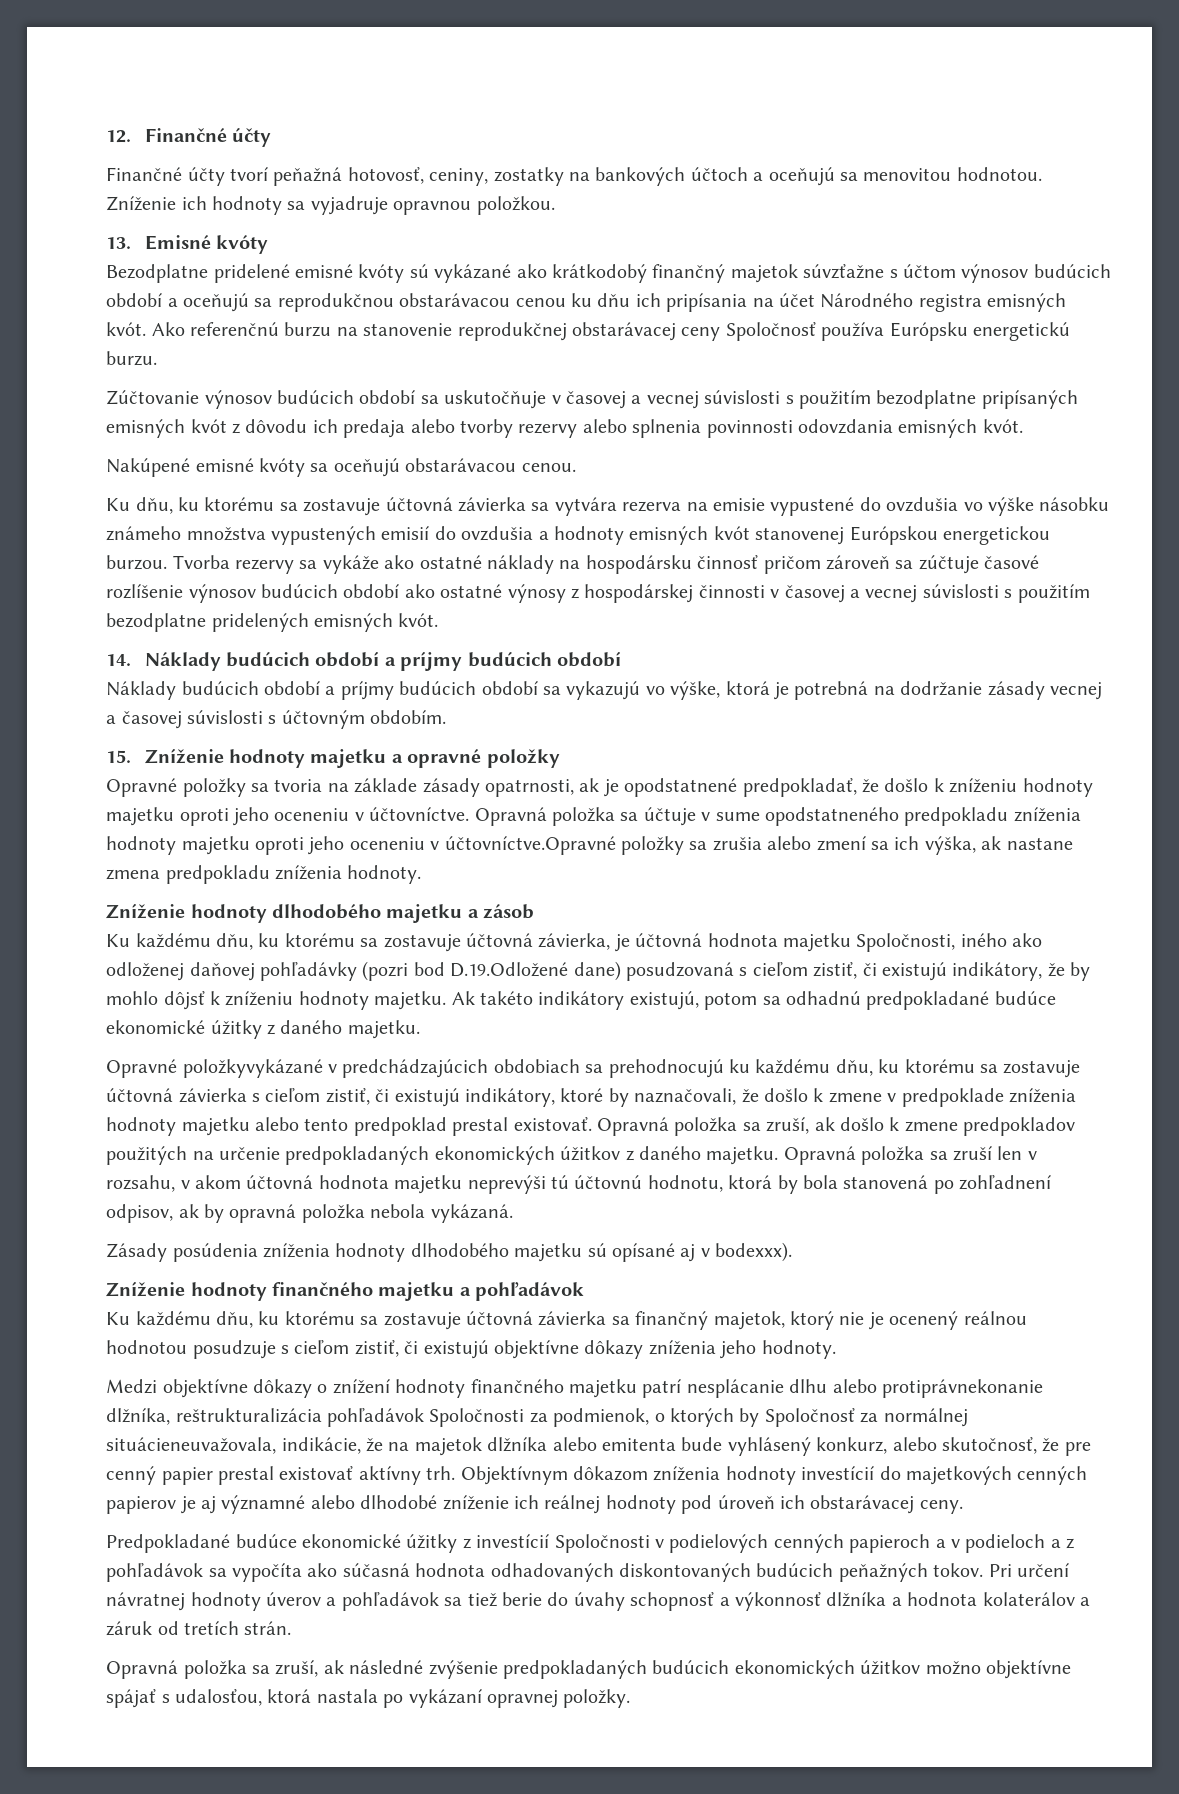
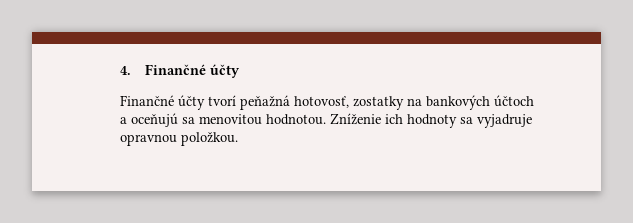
[106,130,132,143] 12. -> [120,66,132,75] 4.
[429,168,489,186] ceniny, -> (350, 102) none
[106,235,268,254] [106,264,1111,283] [106,293,1067,312] [106,322,1071,341] [106,351,158,366] [106,390,1078,409] [106,419,1023,438] [106,458,576,477] [106,497,1110,516] [106,526,1051,545] [106,555,1040,574] [106,584,1090,603] [106,613,439,632] [106,652,621,671] [106,681,1103,700] [106,710,447,729] [106,749,560,768] [106,778,1093,797] [106,807,1081,826] [106,836,1073,855] [106,865,422,884] [106,904,535,923] [106,933,1043,952] [106,961,1091,981] [106,991,1056,1010] [106,1020,420,1039] [106,1059,1081,1078] [106,1088,1077,1107] [106,1117,1076,1136] [106,1146,1037,1165] [106,1175,1052,1194] [106,1204,513,1223] [106,1242,793,1262] [106,1282,585,1301] [106,1311,1027,1330] [106,1340,836,1359] [106,1379,1044,1398] [106,1408,968,1427] [106,1437,1091,1456] [106,1466,1088,1485] [106,1495,963,1514] [106,1534,1075,1553] [106,1563,1070,1582] [106,1592,1091,1611] [106,1621,292,1636] [106,1660,1072,1679] [106,1689,631,1708] // 13. Emisné kvóty // Bezodplatne pridelené emisné kvóty sú vykázané ako krátkodobý finančný majetok súvzťažne s účtom výnosov budúcich období a oceňujú sa reprodukčnou obstarávacou cenou ku dňu ich pripísania na účet Národného registra emisných kvót. Ako referenčnú burzu na stanovenie reprodukčnej obstarávacej ceny Spoločnosť používa Európsku energetickú burzu. // Zúčtovanie výnosov budúcich období sa uskutočňuje v časovej a vecnej súvislosti s použitím bezodplatne pripísaných emisných kvót z dôvodu ich predaja alebo tvorby rezervy alebo splnenia povinnosti odovzdania emisných kvót. // Nakúpené emisné kvóty sa oceňujú obstarávacou cenou. // Ku dňu, ku ktorému sa zostavuje účtovná závierka sa vytvára rezerva na emisie vypustené do ovzdušia vo výške násobku známeho množstva vypustených emisií do ovzdušia a hodnoty emisných kvót stanovenej Európskou energetickou burzou. Tvorba rezervy sa vykáže ako ostatné náklady na hospodársku činnosť pričom zároveň sa zúčtuje časové rozlíšenie výnosov budúcich období ako ostatné výnosy z hospodárskej činnosti v časovej a vecnej súvislosti s použitím bezodplatne pridelených emisných kvót. // 14. Náklady budúcich období a príjmy budúcich období // Náklady budúcich období a príjmy budúcich období sa vykazujú vo výške, ktorá je potrebná na dodržanie zásady vecnej a časovej súvislosti s účtovným obdobím. // 15. Zníženie hodnoty majetku a opravné položky // Opravné položky sa tvoria na základe zásady opatrnosti, ak je opodstatnené predpokladať, že došlo k zníženiu hodnoty majetku oproti jeho oceneniu v účtovníctve. Opravná položka sa účtuje v sume opodstatneného predpokladu zníženia hodnoty majetku oproti jeho oceneniu v účtovníctve.Opravné položky sa zrušia alebo zmení sa ich výška, ak nastane zmena predpokladu zníženia hodnoty. // Zníženie hodnoty dlhodobého majetku a zásob // Ku každému dňu, ku ktorému sa zostavuje účtovná závierka, je účtovná hodnota majetku Spoločnosti, iného ako odloženej daňovej pohľadávky (pozri bod D.19.Odložené dane) posudzovaná s cieľom zistiť, či existujú indikátory, že by mohlo dôjsť k zníženiu hodnoty majetku. Ak takéto indikátory existujú, potom sa odhadnú predpokladané budúce ekonomické úžitky z daného majetku. // Opravné položkyvykázané v predchádzajúcich obdobiach sa prehodnocujú ku každému dňu, ku ktorému sa zostavuje účtovná závierka s cieľom zistiť, či existujú indikátory, ktoré by naznačovali, že došlo k zmene v predpoklade zníženia hodnoty majetku alebo tento predpoklad prestal existovať. Opravná položka sa zruší, ak došlo k zmene predpokladov použitých na určenie predpokladaných ekonomických úžitkov z daného majetku. Opravná položka sa zruší len v rozsahu, v akom účtovná hodnota majetku neprevýši tú účtovnú hodnotu, ktorá by bola stanovená po zohľadnení odpisov, ak by opravná položka nebola vykázaná. // Zásady posúdenia zníženia hodnoty dlhodobého majetku sú opísané aj v bodexxx). // Zníženie hodnoty finančného majetku a pohľadávok // Ku každému dňu, ku ktorému sa zostavuje účtovná závierka sa finančný majetok, ktorý nie je ocenený reálnou hodnotou posudzuje s cieľom zistiť, či existujú objektívne dôkazy zníženia jeho hodnoty. // Medzi objektívne dôkazy o znížení hodnoty finančného majetku patrí nesplácanie dlhu alebo protiprávnekonanie dlžníka, reštrukturalizácia pohľadávok Spoločnosti za podmienok, o ktorých by Spoločnosť za normálnej situácieneuvažovala, indikácie, že na majetok dlžníka alebo emitenta bude vyhlásený konkurz, alebo skutočnosť, že pre cenný papier prestal existovať aktívny trh. Objektívnym dôkazom zníženia hodnoty investícií do majetkových cenných papierov je aj významné alebo dlhodobé zníženie ich reálnej hodnoty pod úroveň ich obstarávacej ceny. // Predpokladané budúce ekonomické úžitky z investícií Spoločnosti v podielových cenných papieroch a v podieloch a z pohľadávok sa vypočíta ako súčasná hodnota odhadovaných diskontovaných budúcich peňažných tokov. Pri určení návratnej hodnoty úverov a pohľadávok sa tiež berie do úvahy schopnosť a výkonnosť dlžníka a hodnota kolaterálov a záruk od tretích strán. // Opravná položka sa zruší, ak následné zvýšenie predpokladaných budúcich ekonomických úžitkov možno objektívne spájať s udalosťou, ktorá nastala po vykázaní opravnej položky. -> (239, 139) none

